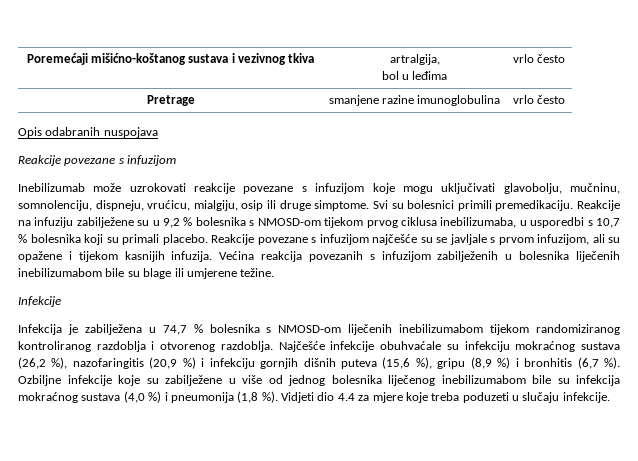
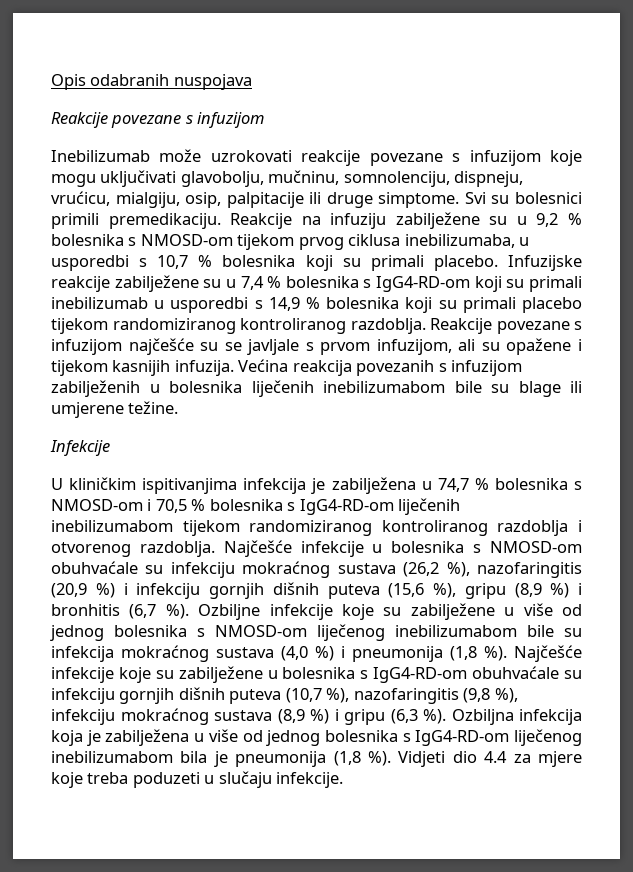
[26,53,315,65] [389,54,440,65] [381,71,448,80] [512,54,566,63] [146,95,195,106] [328,95,501,106] [512,95,566,104] Poremećaji mišićno-koštanog sustava i vezivnog tkiva | artralgija, // bol u leđima | vrlo često // Pretrage | smanjene razine imunoglobulina | vrlo često // -> (51, 82) none
[241,200,264,211] osip -> [185,192,304,208] osip, palpitacije
(208, 239) none -> [507,255,582,271] [51,275,582,292] [51,297,582,313] [51,318,426,334] Infuzijske reakcije zabilježene su u 7,4 % bolesnika s IgG4-RD-om koji su primali inebilizumab u usporedbi s 14,9 % bolesnika koji su primali placebo tijekom randomiziranog kontroliranog razdoblja.
[18,324,62,335] Infekcija -> [51,477,307,494] U kliničkim ispitivanjima infekcija
(342, 329) none -> [147,499,394,515] i 70,5 % bolesnika s IgG4-RD-om
(375, 346) none -> [372,541,582,553] u bolesnika s NMOSD-om
(382, 379) none -> [197,625,307,637] s NMOSD-om
(278, 397) none -> [514,645,582,662] [51,666,583,683] [51,687,518,704] [51,708,582,725] [51,729,582,746] [51,751,391,767] Najčešće infekcije koje su zabilježene u bolesnika s IgG4-RD-om obuhvaćale su infekciju gornjih dišnih puteva (10,7 %), nazofaringitis (9,8 %), infekciju mokraćnog sustava (8,9 %) i gripu (6,3 %). Ozbiljna infekcija koja je zabilježena u više od jednog bolesnika s IgG4-RD-om liječenog inebilizumabom bila je pneumonija (1,8 %).

